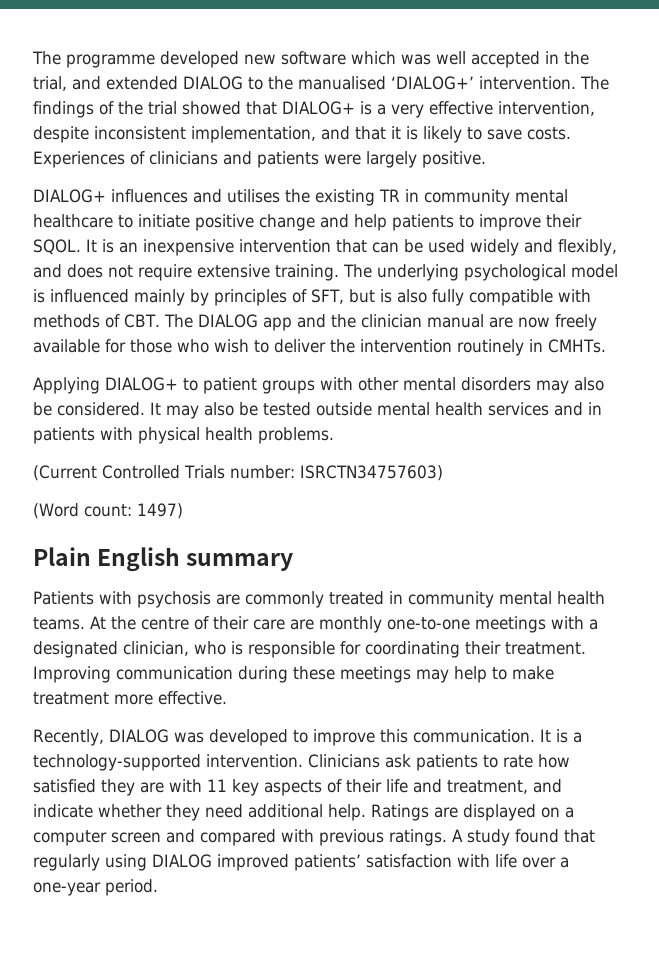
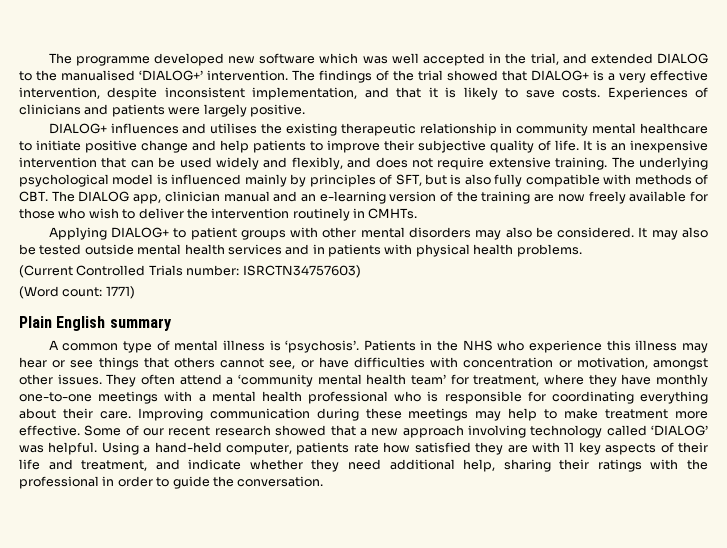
[379,189,400,202] TR -> [340,123,497,136] therapeutic relationship
[33,239,81,255] SQOL. -> [418,140,579,153] subjective quality of life.
[262,314,484,331] app and the clinician manual -> [133,191,531,204] app, clinician manual and an e-learning version of the training
[136,503,183,519] 1497) -> [105,286,135,299] 1771)
[33,591,605,608] [33,616,314,630] Patients with psychosis are commonly treated in community mental health teams. At the centre of their care are -> [48,340,708,353] [19,357,708,370] [19,374,652,387] A common type of mental illness is ‘psychosis’. Patients in the NHS who experience this illness may hear or see things that others cannot see, or have difficulties with concentration or motivation, amongst other issues. They often attend a ‘community mental health team’ for treatment, where they have
[33,641,189,658] designated clinician, -> [211,391,388,404] mental health professional
[465,641,586,655] their treatment. -> [640,391,708,404] [19,408,131,419] everything about their care.
[33,729,582,746] [33,754,498,771] // Recently, DIALOG was developed to improve this communication. It is a technology-supported intervention. Clinicians ask patients to -> [84,425,708,438] [19,442,350,455] Some of our recent research showed that a new approach involving technology called ‘DIALOG’ was helpful. Using a hand-held computer, patients
[328,804,574,821] [33,829,595,846] [33,854,569,871] [33,879,158,896] help. Ratings are displayed on a computer screen and compared with previous ratings. A study found that regularly using DIALOG improved patients’ satisfaction with life over a one-year period. -> [463,459,708,472] [19,476,324,489] help, sharing their ratings with the professional in order to guide the conversation.

